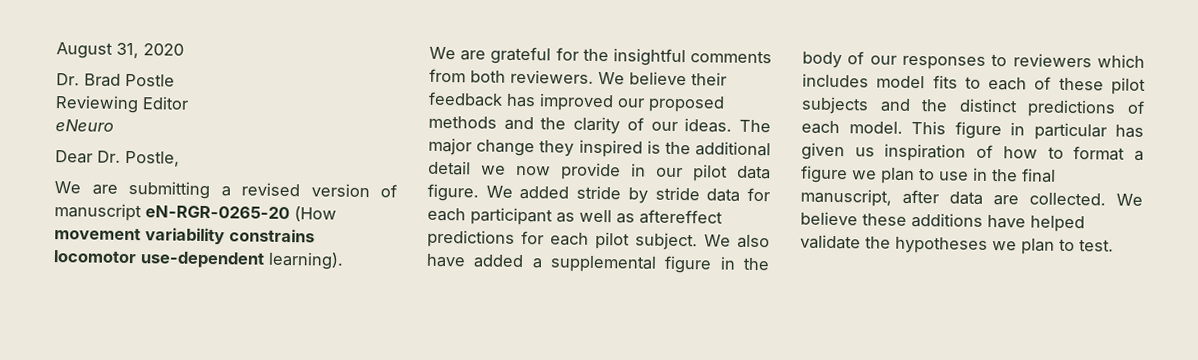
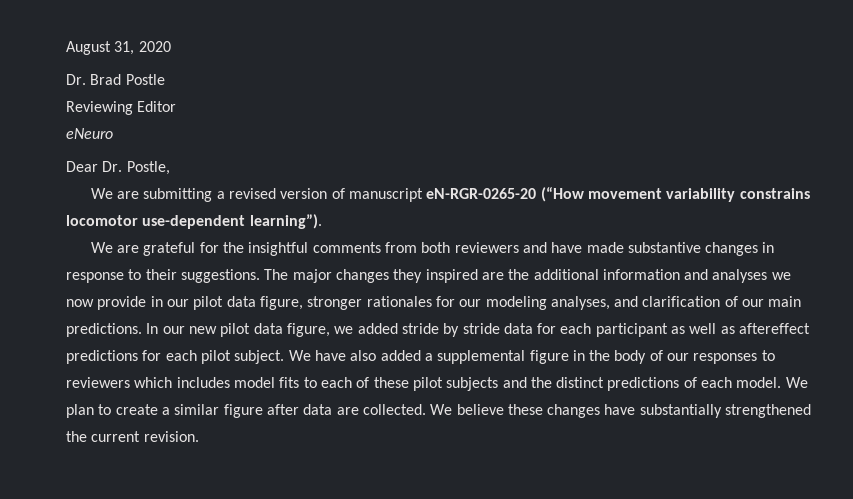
[294,206,337,222] (How -> [540,187,584,202] (“How
[268,251,344,270] learning). -> [249,214,322,229] learning”).
[510,69,727,86] [428,91,725,113] [428,115,733,135] reviewers. We believe their feedback has improved our proposed methods and the clarity of our ideas. -> [454,242,775,256] [66,269,260,283] reviewers and have made substantive changes in response to their suggestions.
[476,139,536,157] change -> [335,269,389,283] changes
[646,140,661,154] is -> [481,272,504,280] are
[428,160,471,176] detail -> [602,269,768,283] information and analyses
[427,183,513,202] figure. We -> [259,296,802,310] [66,323,354,337] figure, stronger rationales for our modeling analyses, and clarification of our main predictions. In our new pilot data figure, we
[737,234,770,249] [426,253,466,268] also have -> [314,350,377,361] have also
[911,120,1144,141] [801,142,1144,162] [800,165,1056,185] [800,188,892,207] This figure in particular has given us inspiration of how to format a figure we plan to use in the final manuscript, -> [785,377,808,388] [66,404,263,418] We plan to create a similar figure
[911,212,1085,233] [800,234,1114,255] additions have helped validate the hypotheses we plan to test. -> [547,404,812,418] [66,431,199,442] changes have substantially strengthened the current revision.

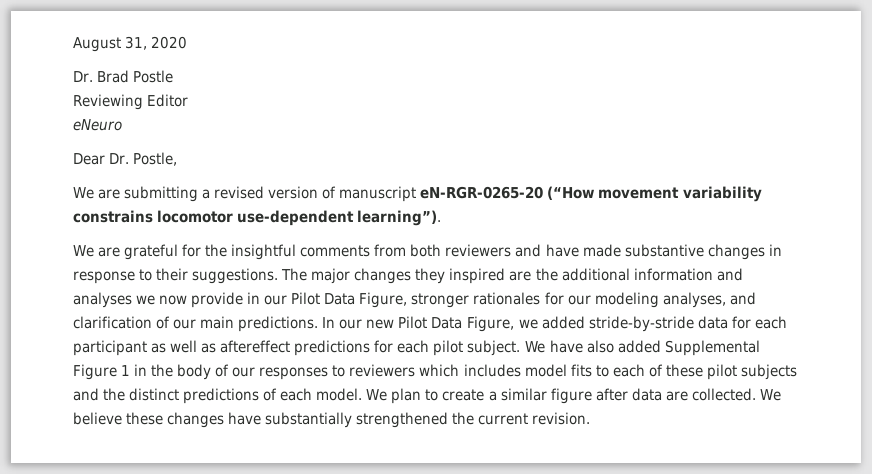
[193,296,303,310] pilot data figure, -> [291,292,408,308] Pilot Data Figure,
[220,323,500,337] pilot data figure, we added stride by stride -> [398,316,694,332] Pilot Data Figure, we added stride-by-stride
[424,350,569,364] a supplemental figure -> [664,340,760,356] [73,364,131,380] Supplemental Figure 1

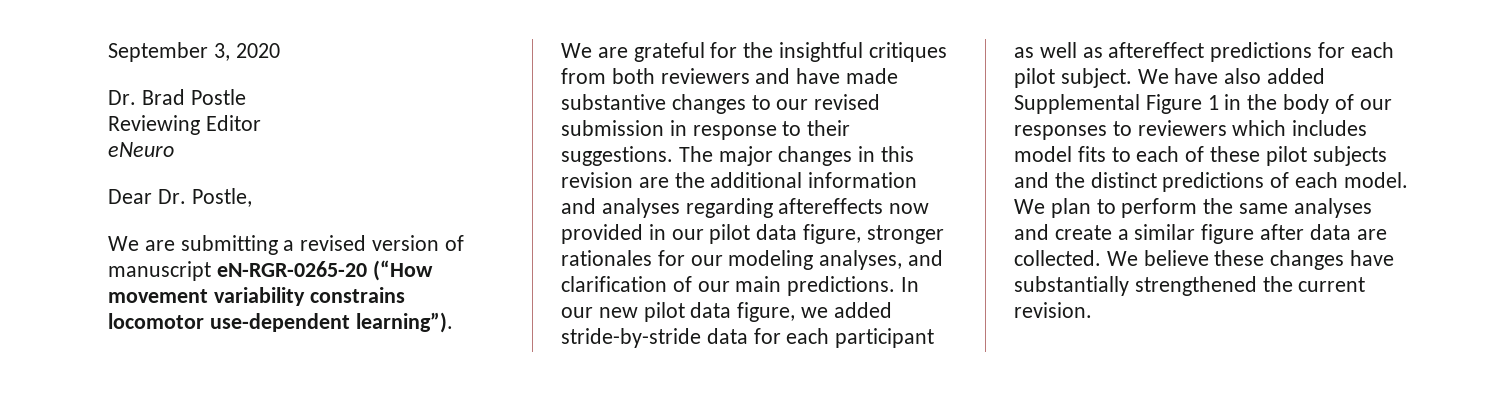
[73,36,148,52] August 31, -> [108,42,230,62] September 3,
[300,245,371,257] comments -> [868,42,947,62] critiques
(765, 252) none -> [751,94,881,110] [561,120,664,136] to our revised submission
[415,268,506,284] they inspired -> [858,146,915,162] [561,172,633,188] in this revision
[136,292,408,308] we now provide in our Pilot Data Figure, -> [685,198,930,218] [561,224,862,244] regarding aftereffects now provided in our pilot data figure,
[398,316,515,332] Pilot Data Figure, -> [643,302,796,322] pilot data figure,
(439, 395) none -> [1121,198,1372,218] [1014,224,1049,240] perform the same analyses and

